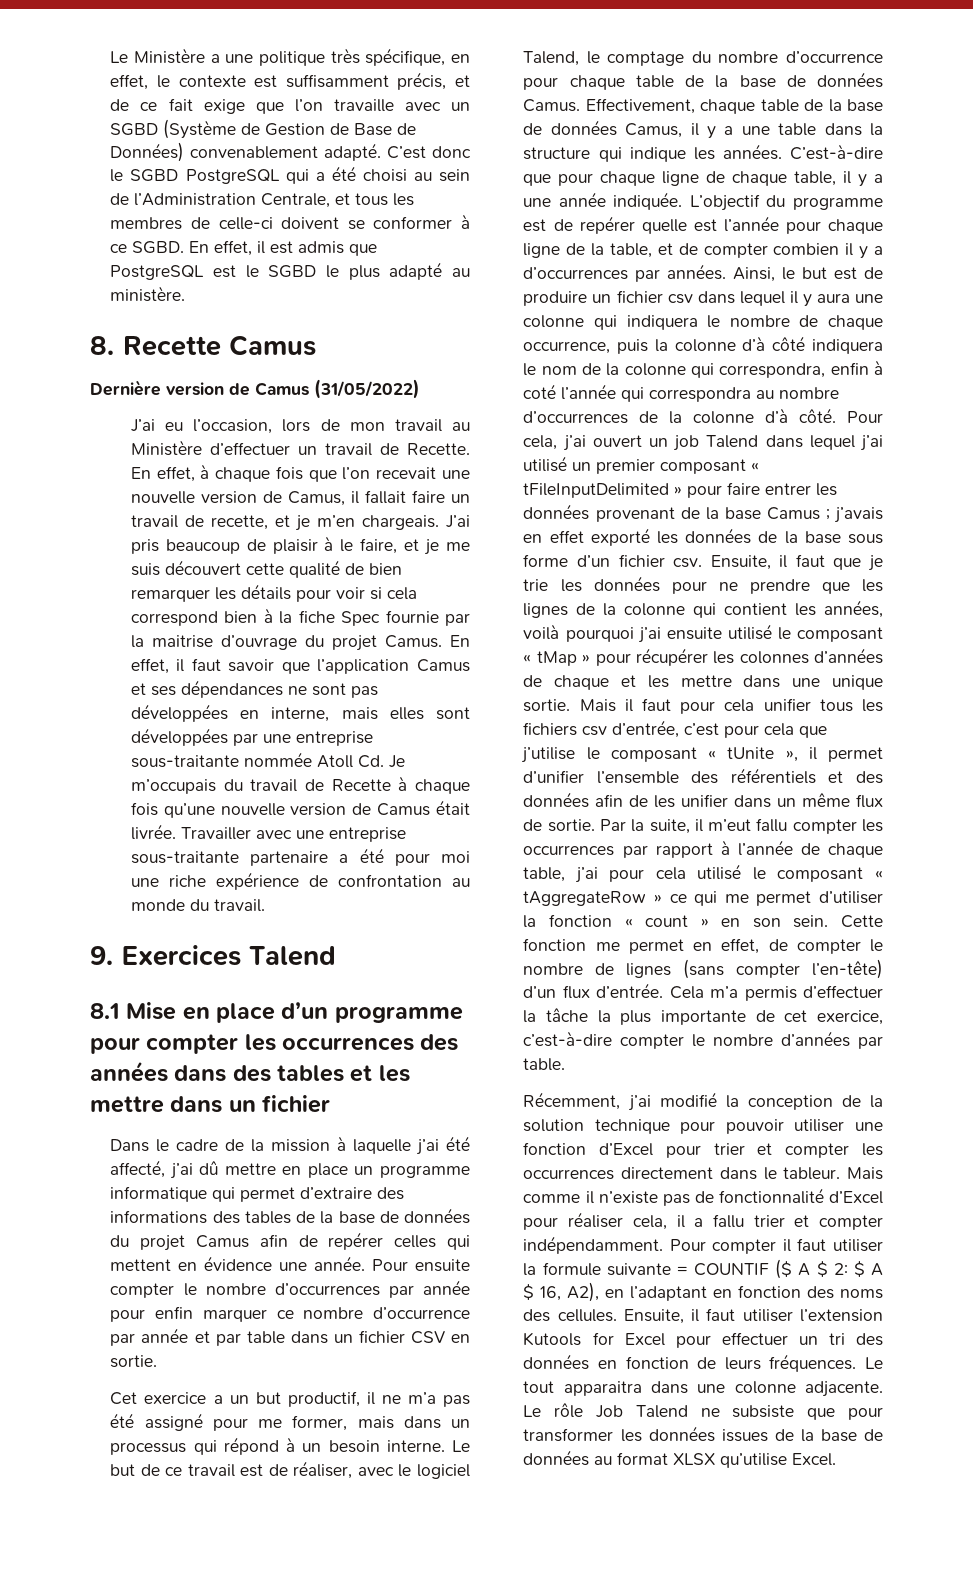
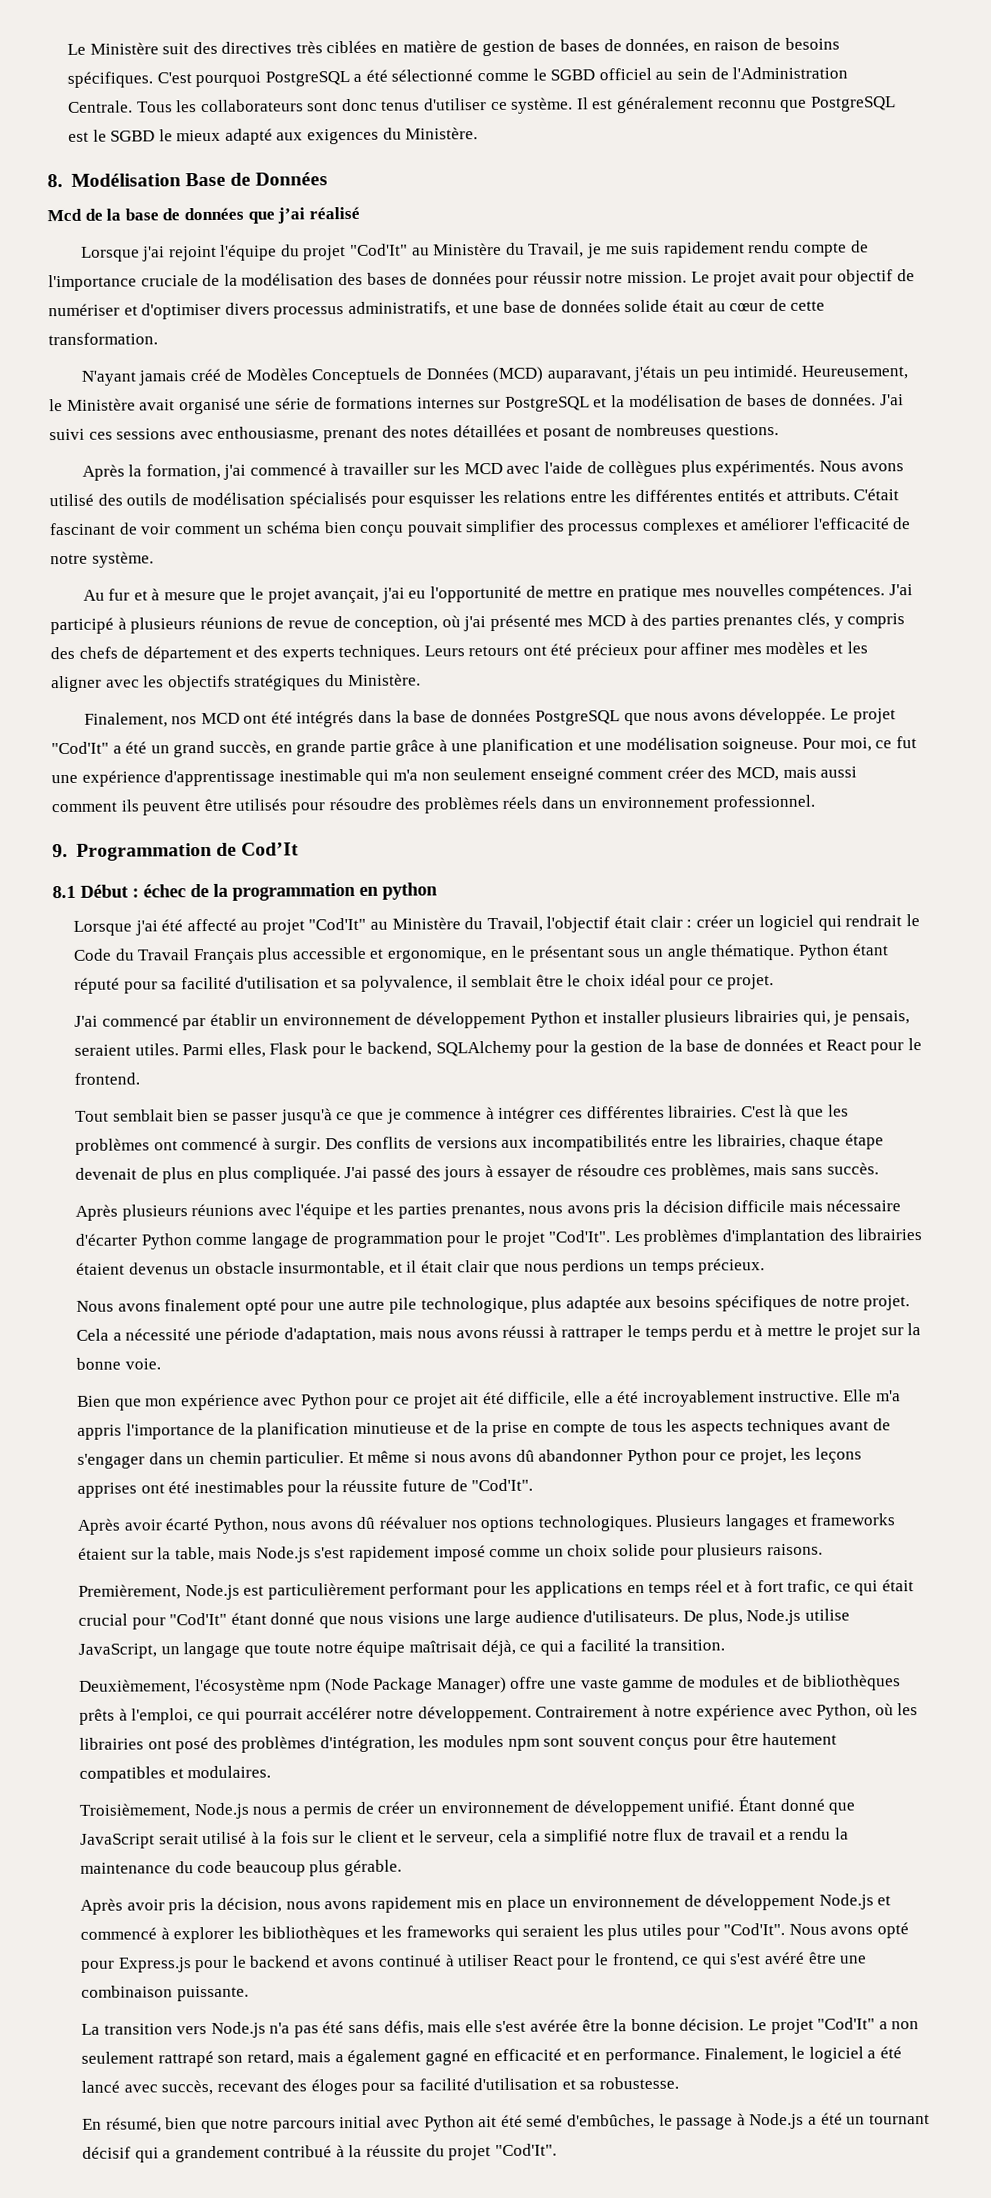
[210,48,470,66] [110,72,470,90] [110,98,470,114] [110,119,417,139] [110,142,472,162] [110,166,470,184] [110,193,415,208] [110,214,470,230] [110,240,345,256] a une politique très spécifique, en effet, le contexte est suffisamment précis, et de ce fait exige que l’on travaille avec un SGBD (Système de Gestion de Base de Données) convenablement adapté. C’est donc le SGBD PostgreSQL qui a été choisi au sein de l’Administration Centrale, et tous les membres de celle-ci doivent se conformer à ce SGBD. En effet, il est admis -> [162,37,840,57] [66,66,849,88] [67,96,777,114] suit des directives très ciblées en matière de gestion de bases de données, en raison de besoins spécifiques. C'est pourquoi PostgreSQL a été sélectionné comme le SGBD officiel au sein de l'Administration Centrale. Tous les collaborateurs sont donc tenus d'utiliser ce système. Il est généralement reconnu
[348,262,470,280] [110,286,186,302] [90,335,316,356] [90,379,420,399] [130,419,470,434] [130,440,471,456] [130,464,471,482] [130,490,470,506] [130,515,470,531] [130,536,471,555] [130,560,402,578] [130,584,417,602] [130,608,471,626] [130,635,470,651] [130,658,470,674] [130,680,378,698] [130,704,470,722] [130,728,373,746] [130,752,405,768] [130,776,470,794] [130,800,470,818] [130,824,406,842] [130,848,470,866] [130,872,471,890] [130,899,265,912] [90,945,336,966] [90,1002,463,1023] [90,1034,459,1054] [90,1061,410,1082] [90,1095,331,1113] [110,1136,471,1155] [110,1160,470,1179] [110,1186,405,1202] [110,1208,470,1224] [110,1232,470,1251] [110,1256,470,1272] [110,1280,470,1298] [110,1306,470,1322] [110,1328,470,1346] [110,1355,158,1368] [110,1391,470,1407] [110,1413,470,1431] [110,1437,470,1455] [110,1461,470,1479] [523,51,883,66] [523,72,883,90] [523,98,883,114] [523,120,883,139] [523,144,883,162] [523,171,884,187] [523,192,883,211] [523,216,883,234] [523,243,883,259] [523,264,883,282] [523,290,883,307] [523,315,883,330] [523,336,883,354] [523,360,883,378] [523,384,840,402] [523,408,883,424] [523,435,883,451] [523,456,760,474] [523,482,838,498] [523,504,883,523] [523,528,883,546] [523,554,883,571] [523,576,883,594] [523,600,883,618] [523,624,883,643] [523,648,883,666] [523,675,883,690] [523,698,883,714] [523,720,828,738] [521,747,883,763] [523,768,883,784] [523,792,883,808] [523,818,883,834] [523,840,883,858] [523,864,883,883] [523,891,883,906] [523,914,883,928] [523,938,883,954] [523,959,883,979] [523,983,883,1001] [523,1008,883,1025] [523,1031,883,1049] [523,1058,566,1071] [523,1092,883,1111] [523,1119,883,1134] [523,1142,883,1158] [523,1167,883,1180] [523,1188,883,1206] [523,1212,883,1230] [523,1236,883,1254] [523,1259,883,1279] [523,1282,883,1302] [523,1308,883,1324] [523,1332,883,1348] [523,1354,883,1372] [523,1381,883,1397] [523,1403,883,1420] [523,1426,883,1442] [523,1450,837,1468] plus adapté au ministère. // 8. Recette Camus // Dernière version de Camus (31/05/2022) // J’ai eu l’occasion, lors de mon travail au Ministère d’effectuer un travail de Recette. En effet, à chaque fois que l’on recevait une nouvelle version de Camus, il fallait faire un travail de recette, et je m’en chargeais. J’ai pris beaucoup de plaisir à le faire, et je me suis découvert cette qualité de bien remarquer les détails pour voir si cela correspond bien à la fiche Spec fournie par la maitrise d’ouvrage du projet Camus. En effet, il faut savoir que l’application Camus et ses dépendances ne sont pas développées en interne, mais elles sont développées par une entreprise sous-traitante nommée Atoll Cd. Je m’occupais du travail de Recette à chaque fois qu’une nouvelle version de Camus était livrée. Travailler avec une entreprise sous-traitante partenaire a été pour moi une riche expérience de confrontation au monde du travail. // 9. Exercices Talend // 8.1 Mise en place d’un programme pour compter les occurrences des années dans des tables et les mettre dans un fichier // Dans le cadre de la mission à laquelle j’ai été affecté, j’ai dû mettre en place un programme informatique qui permet d’extraire des informations des tables de la base de données du projet Camus afin de repérer celles qui mettent en évidence une année. Pour ensuite compter le nombre d’occurrences par année pour enfin marquer ce nombre d’occurrence par année et par table dans un fichier CSV en sortie. // Cet exercice a un but productif, il ne m’a pas été assigné pour me former, mais dans un processus qui répond à un besoin interne. Le but de ce travail est de réaliser, avec le logiciel Talend, le comptage du nombre d’occurrence pour chaque table de la base de données Camus. Effectivement, chaque table de la base de données Camus, il y a une table dans la structure qui indique les années. C’est-à-dire que pour chaque ligne de chaque table, il y a une année indiquée. L’objectif du programme est de repérer quelle est l’année pour chaque ligne de la table, et de compter combien il y a d’occurrences par années. Ainsi, le but est de produire un fichier csv dans lequel il y aura une colonne qui indiquera le nombre de chaque occurrence, puis la colonne d’à côté indiquera le nom de la colonne qui correspondra, enfin à coté l’année qui correspondra au nombre d’occurrences de la colonne d’à côté. Pour cela, j’ai ouvert un job Talend dans lequel j’ai utilisé un premier composant « tFileInputDelimited » pour faire entrer les données provenant de la base Camus ; j’avais en effet exporté les données de la base sous forme d’un fichier csv. Ensuite, il faut que je trie les données pour ne prendre que les lignes de la colonne qui contient les années, voilà pourquoi j’ai ensuite utilisé le composant « tMap » pour récupérer les colonnes d’années de chaque et les mettre dans une unique sortie. Mais il faut pour cela unifier tous les fichiers csv d’entrée, c’est pour cela que j’utilise le composant « tUnite », il permet d’unifier l’ensemble des référentiels et des données afin de les unifier dans un même flux de sortie. Par la suite, il m’eut fallu compter les occurrences par rapport à l’année de chaque table, j’ai pour cela utilisé le composant « tAggregateRow » ce qui me permet d’utiliser la fonction « count » en son sein. Cette fonction me permet en effet, de compter le nombre de lignes (sans compter l’en-tête) d’un flux d’entrée. Cela m’a permis d’effectuer la tâche la plus importante de cet exercice, c’est-à-dire compter le nombre d’années par table. // Récemment, j’ai modifié la conception de la solution technique pour pouvoir utiliser une fonction d’Excel pour trier et compter les occurrences directement dans le tableur. Mais comme il n’existe pas de fonctionnalité d’Excel pour réaliser cela, il a fallu trier et compter indépendamment. Pour compter il faut utiliser la formule suivante = COUNTIF ($ A $ 2: $ A $ 16, A2), en l’adaptant en fonction des noms des cellules. Ensuite, il faut utiliser l’extension Kutools for Excel pour effectuer un tri des données en fonction de leurs fréquences. Le tout apparaitra dans une colonne adjacente. Le rôle Job Talend ne subsiste que pour transformer les données issues de la base de données au format XLSX qu’utilise Excel. -> [176,127,479,145] [47,172,329,188] [47,206,360,224] [80,240,869,262] [48,269,915,292] [48,298,826,320] [48,332,158,346] [80,364,908,386] [49,393,904,415] [49,423,779,443] [81,459,904,481] [49,488,900,509] [49,517,912,537] [50,551,154,568] [82,583,913,604] [50,612,906,635] [50,641,868,663] [51,673,421,693] [83,707,896,728] [51,736,917,758] [51,766,858,787] [51,794,815,816] [52,842,300,861] [52,882,438,901] [72,914,920,936] [72,943,890,965] [73,973,775,994] [73,1009,910,1031] [73,1038,922,1059] [73,1072,140,1085] [74,1104,849,1125] [74,1133,884,1155] [74,1162,879,1184] [74,1199,902,1221] [74,1228,923,1250] [75,1258,766,1277] [75,1294,911,1315] [75,1323,922,1344] [75,1357,161,1370] [76,1389,901,1411] [76,1418,891,1440] [76,1447,862,1469] [76,1478,534,1498] [76,1513,896,1535] [77,1543,823,1563] [77,1579,914,1601] [77,1608,850,1630] [77,1638,726,1659] [78,1674,902,1696] [78,1703,919,1725] [78,1732,838,1754] [78,1765,272,1783] [78,1796,857,1820] [79,1827,849,1849] [79,1859,402,1877] [79,1893,892,1915] [79,1922,909,1944] [80,1951,868,1973] [80,1985,249,2002] [80,2017,920,2039] [80,2046,902,2068] [80,2076,680,2096] [81,2112,930,2134] [81,2143,557,2163] mieux adapté aux exigences du Ministère. // 8. Modélisation Base de Données // Mcd de la base de données que j’ai réalisé // Lorsque j'ai rejoint l'équipe du projet "Cod'It" au Ministère du Travail, je me suis rapidement rendu compte de l'importance cruciale de la modélisation des bases de données pour réussir notre mission. Le projet avait pour objectif de numériser et d'optimiser divers processus administratifs, et une base de données solide était au cœur de cette transformation. // N'ayant jamais créé de Modèles Conceptuels de Données (MCD) auparavant, j'étais un peu intimidé. Heureusement, le Ministère avait organisé une série de formations internes sur PostgreSQL et la modélisation de bases de données. J'ai suivi ces sessions avec enthousiasme, prenant des notes détaillées et posant de nombreuses questions. // Après la formation, j'ai commencé à travailler sur les MCD avec l'aide de collègues plus expérimentés. Nous avons utilisé des outils de modélisation spécialisés pour esquisser les relations entre les différentes entités et attributs. C'était fascinant de voir comment un schéma bien conçu pouvait simplifier des processus complexes et améliorer l'efficacité de notre système. // Au fur et à mesure que le projet avançait, j'ai eu l'opportunité de mettre en pratique mes nouvelles compétences. J'ai participé à plusieurs réunions de revue de conception, où j'ai présenté mes MCD à des parties prenantes clés, y compris des chefs de département et des experts techniques. Leurs retours ont été précieux pour affiner mes modèles et les aligner avec les objectifs stratégiques du Ministère. // Finalement, nos MCD ont été intégrés dans la base de données PostgreSQL que nous avons développée. Le projet "Cod'It" a été un grand succès, en grande partie grâce à une planification et une modélisation soigneuse. Pour moi, ce fut une expérience d'apprentissage inestimable qui m'a non seulement enseigné comment créer des MCD, mais aussi comment ils peuvent être utilisés pour résoudre des problèmes réels dans un environnement professionnel. // 9. Programmation de Cod’It // 8.1 Début : échec de la programmation en python // Lorsque j'ai été affecté au projet "Cod'It" au Ministère du Travail, l'objectif était clair : créer un logiciel qui rendrait le Code du Travail Français plus accessible et ergonomique, en le présentant sous un angle thématique. Python étant réputé pour sa facilité d'utilisation et sa polyvalence, il semblait être le choix idéal pour ce projet. // J'ai commencé par établir un environnement de développement Python et installer plusieurs librairies qui, je pensais, seraient utiles. Parmi elles, Flask pour le backend, SQLAlchemy pour la gestion de la base de données et React pour le frontend. // Tout semblait bien se passer jusqu'à ce que je commence à intégrer ces différentes librairies. C'est là que les problèmes ont commencé à surgir. Des conflits de versions aux incompatibilités entre les librairies, chaque étape devenait de plus en plus compliquée. J'ai passé des jours à essayer de résoudre ces problèmes, mais sans succès. // Après plusieurs réunions avec l'équipe et les parties prenantes, nous avons pris la décision difficile mais nécessaire d'écarter Python comme langage de programmation pour le projet "Cod'It". Les problèmes d'implantation des librairies étaient devenus un obstacle insurmontable, et il était clair que nous perdions un temps précieux. // Nous avons finalement opté pour une autre pile technologique, plus adaptée aux besoins spécifiques de notre projet. Cela a nécessité une période d'adaptation, mais nous avons réussi à rattraper le temps perdu et à mettre le projet sur la bonne voie. // Bien que mon expérience avec Python pour ce projet ait été difficile, elle a été incroyablement instructive. Elle m'a appris l'importance de la planification minutieuse et de la prise en compte de tous les aspects techniques avant de s'engager dans un chemin particulier. Et même si nous avons dû abandonner Python pour ce projet, les leçons apprises ont été inestimables pour la réussite future de "Cod'It". // Après avoir écarté Python, nous avons dû réévaluer nos options technologiques. Plusieurs langages et frameworks étaient sur la table, mais Node.js s'est rapidement imposé comme un choix solide pour plusieurs raisons. // Premièrement, Node.js est particulièrement performant pour les applications en temps réel et à fort trafic, ce qui était crucial pour "Cod'It" étant donné que nous visions une large audience d'utilisateurs. De plus, Node.js utilise JavaScript, un langage que toute notre équipe maîtrisait déjà, ce qui a facilité la transition. // Deuxièmement, l'écosystème npm (Node Package Manager) offre une vaste gamme de modules et de bibliothèques prêts à l'emploi, ce qui pourrait accélérer notre développement. Contrairement à notre expérience avec Python, où les librairies ont posé des problèmes d'intégration, les modules npm sont souvent conçus pour être hautement compatibles et modulaires. // Troisièmement, Node.js nous a permis de créer un environnement de développement unifié. Étant donné que JavaScript serait utilisé à la fois sur le client et le serveur, cela a simplifié notre flux de travail et a rendu la maintenance du code beaucoup plus gérable. // Après avoir pris la décision, nous avons rapidement mis en place un environnement de développement Node.js et commencé à explorer les bibliothèques et les frameworks qui seraient les plus utiles pour "Cod'It". Nous avons opté pour Express.js pour le backend et avons continué à utiliser React pour le frontend, ce qui s'est avéré être une combinaison puissante. // La transition vers Node.js n'a pas été sans défis, mais elle s'est avérée être la bonne décision. Le projet "Cod'It" a non seulement rattrapé son retard, mais a également gagné en efficacité et en performance. Finalement, le logiciel a été lancé avec succès, recevant des éloges pour sa facilité d'utilisation et sa robustesse. // En résumé, bien que notre parcours initial avec Python ait été semé d'embûches, le passage à Node.js a été un tournant décisif qui a grandement contribué à la réussite du projet "Cod'It".

